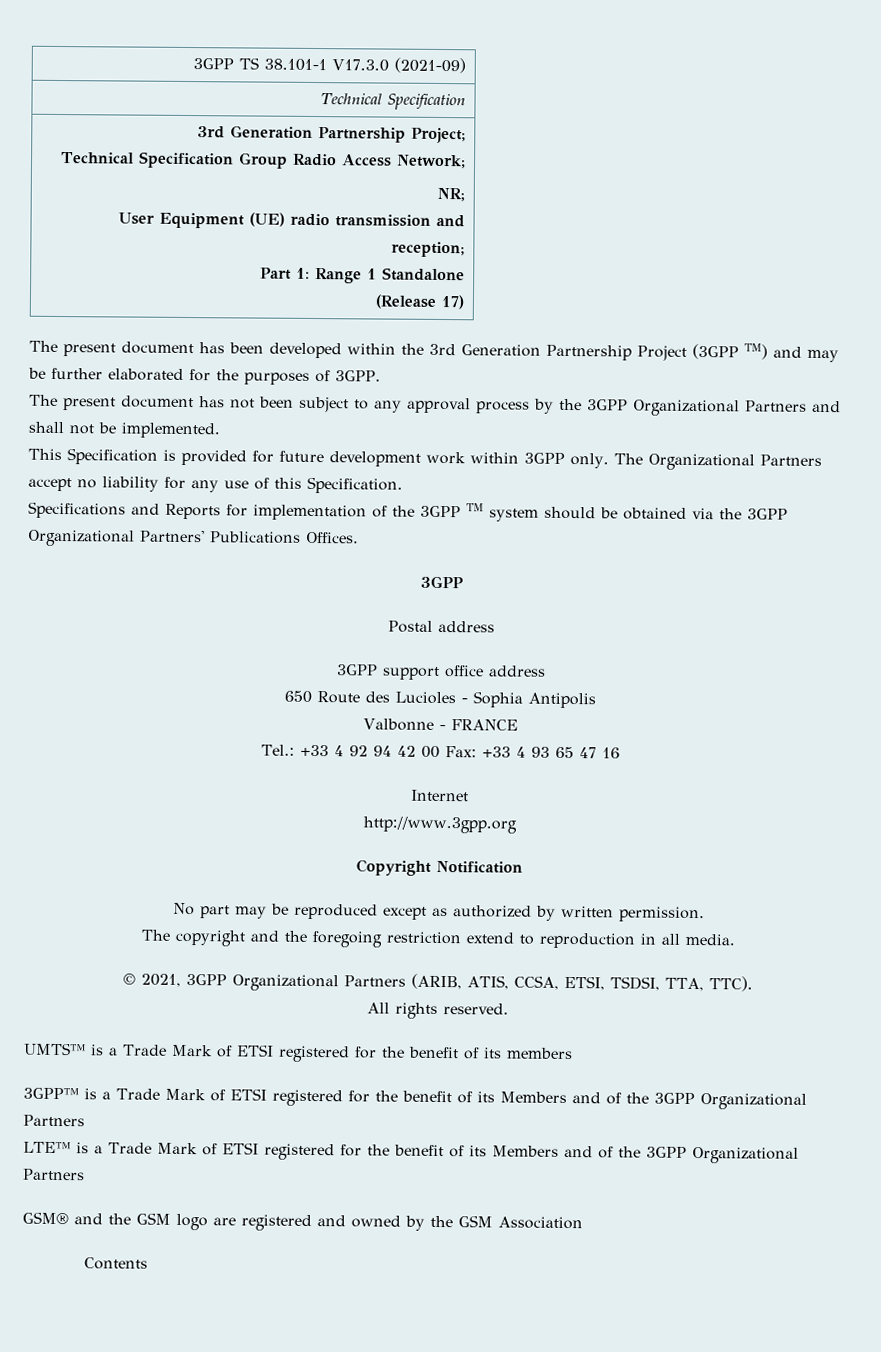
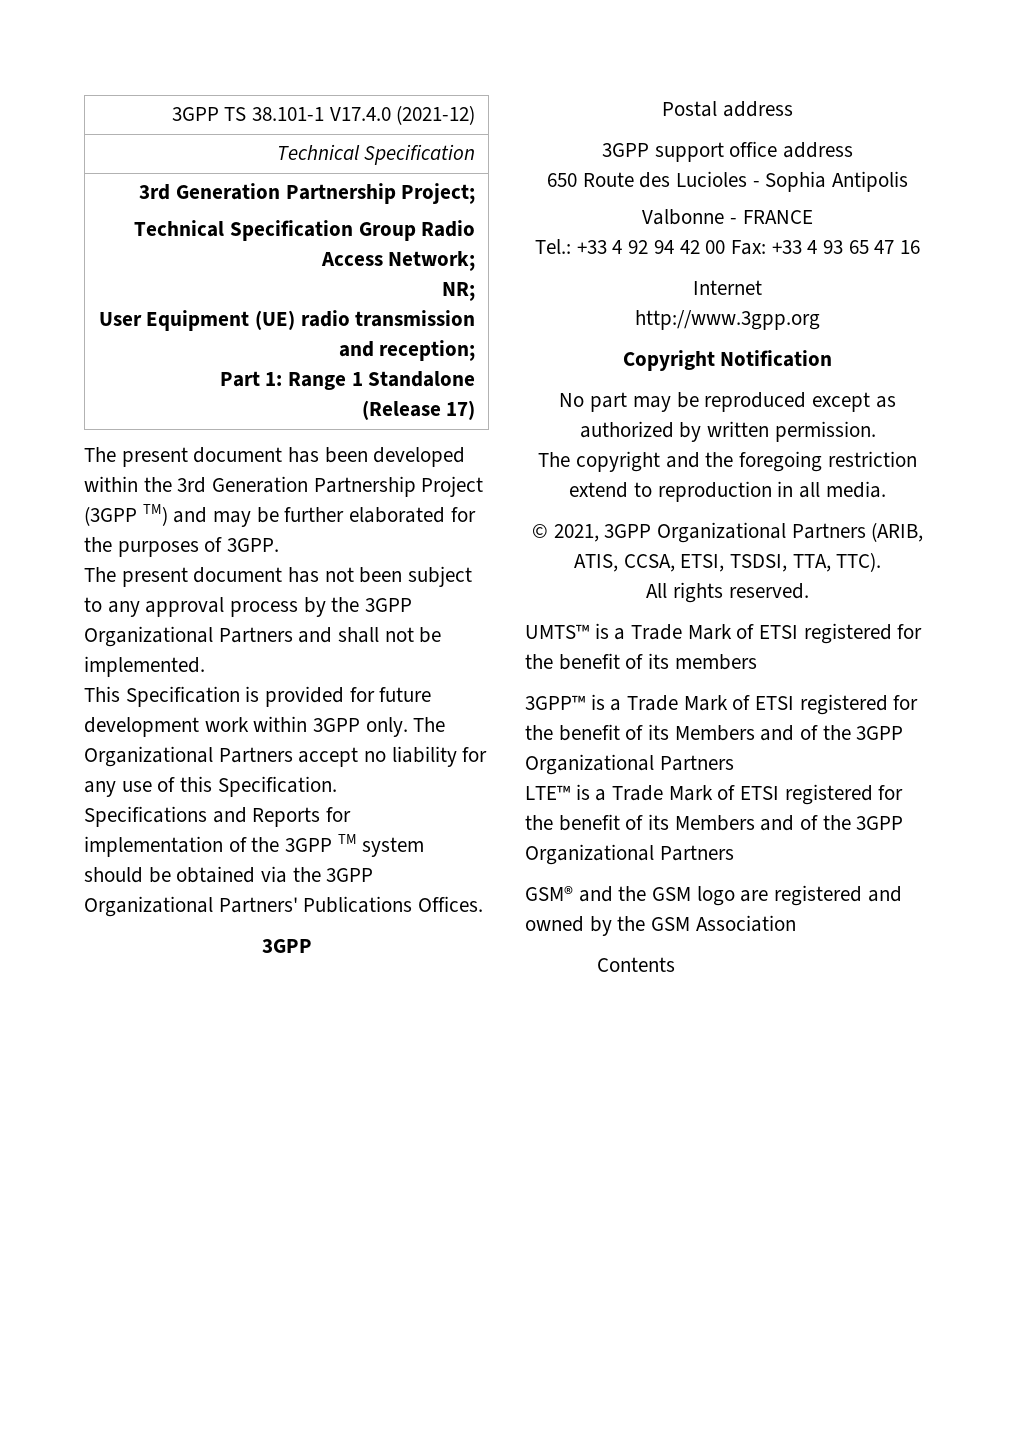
[332,57,467,74] V17.3.0 (2021-09) -> [329,105,476,125] V17.4.0 (2021-12)

